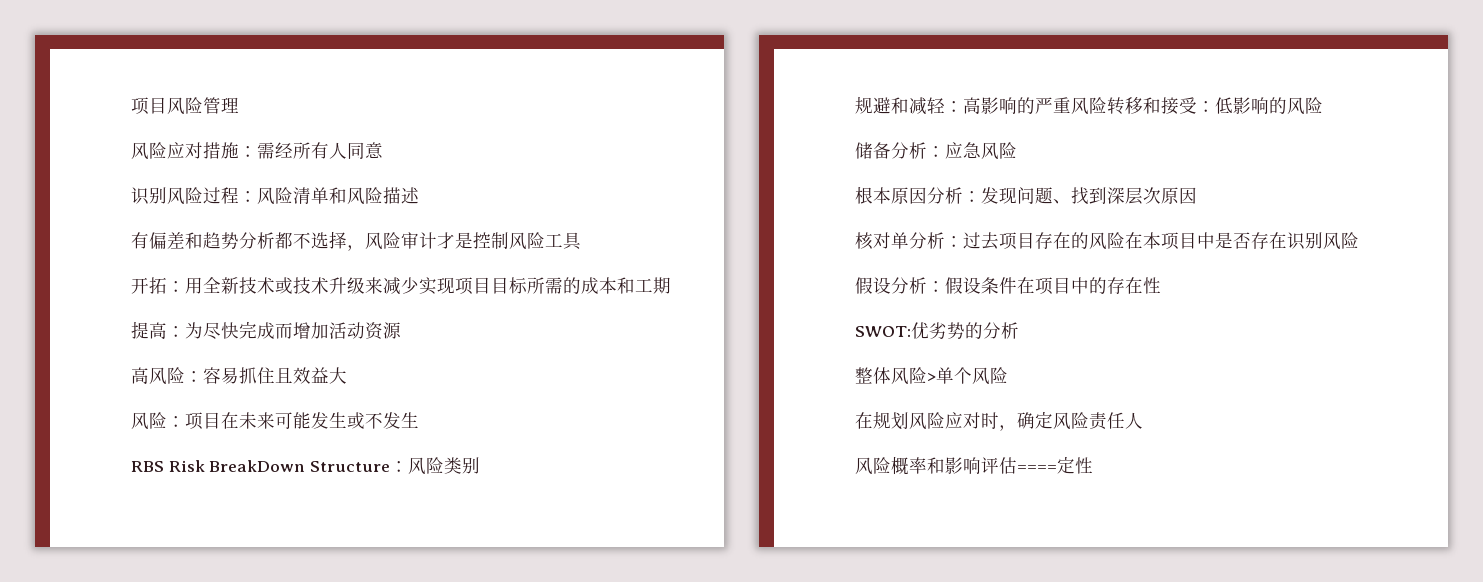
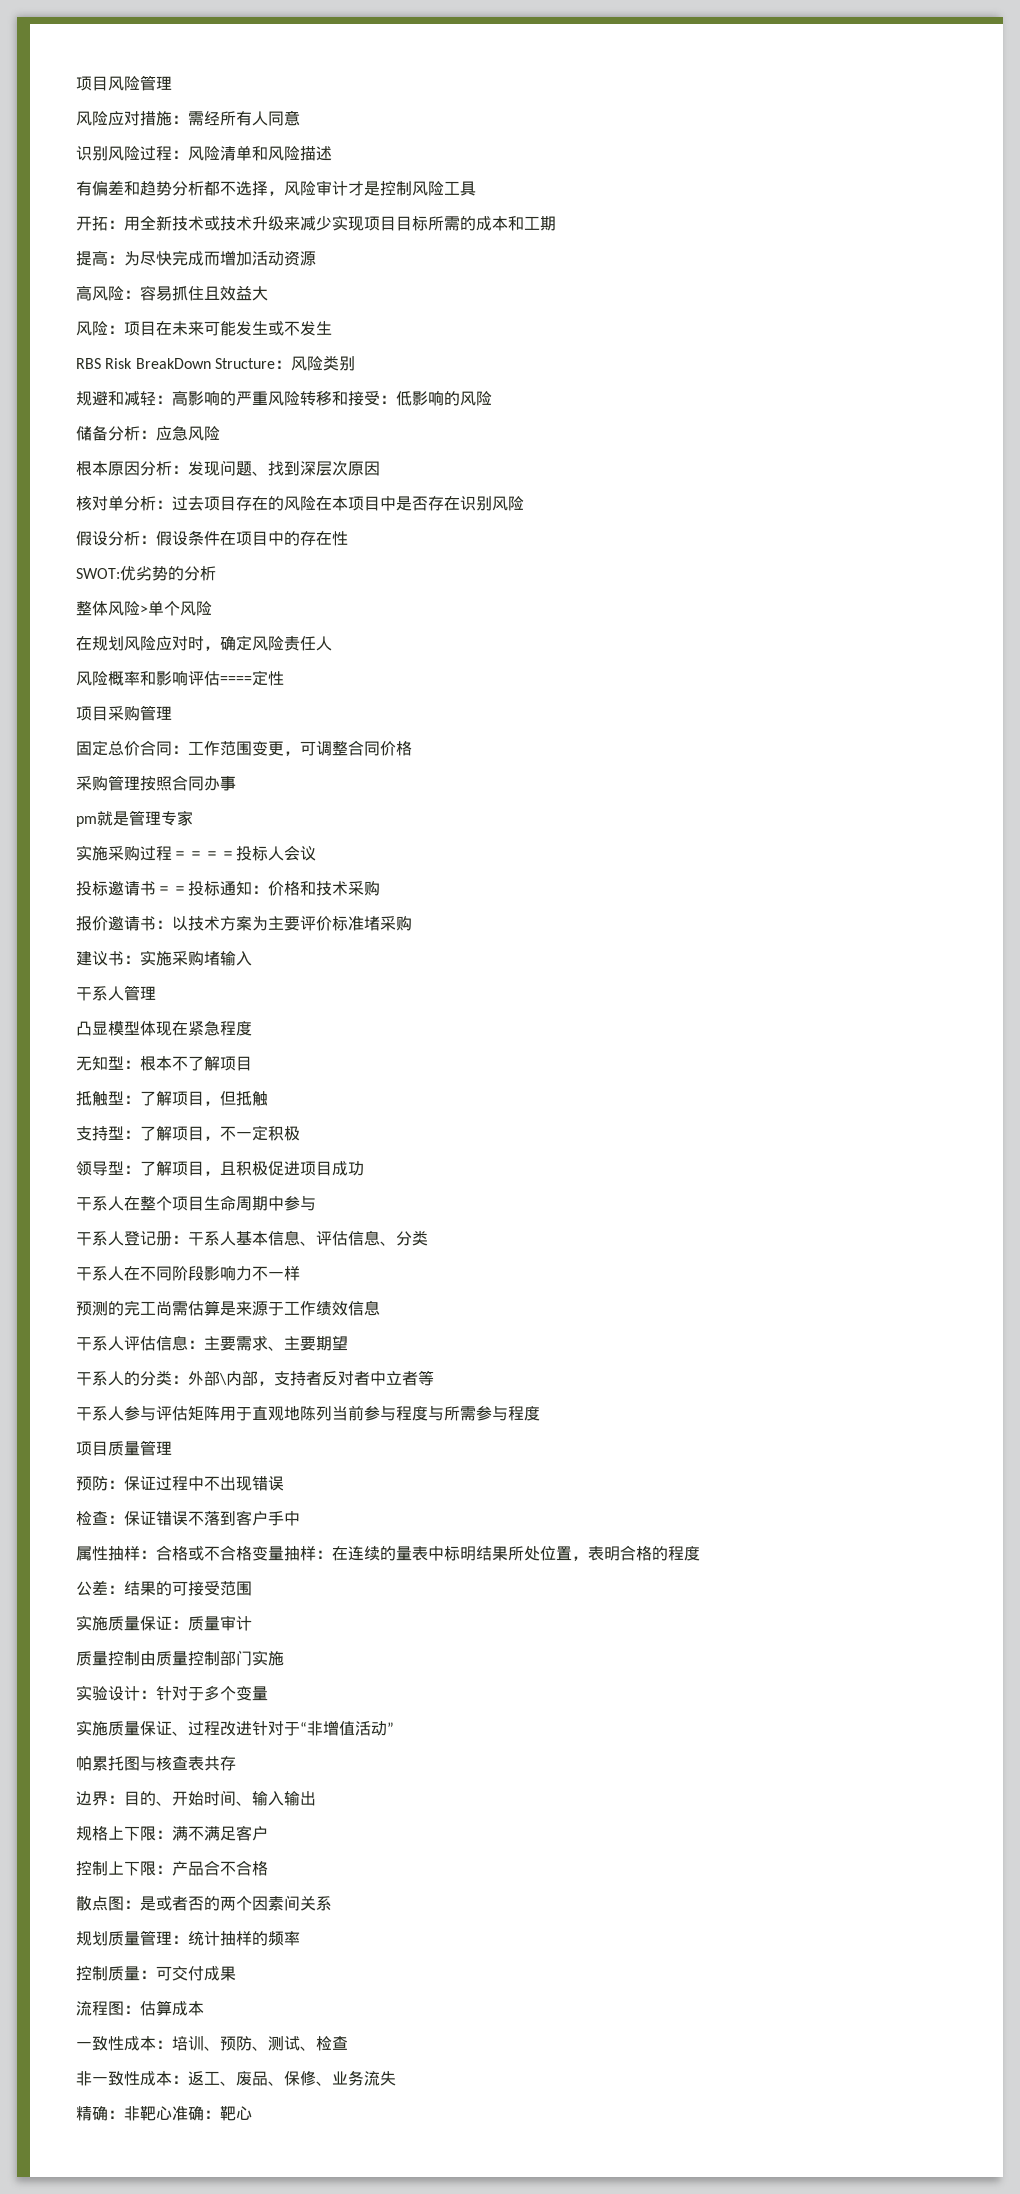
(1093, 465) none -> [76,705,172,721] [76,740,412,756] [76,775,236,791] [76,810,193,827] [76,845,316,861] [76,881,380,896] [76,916,412,931] [76,950,252,966] [76,985,156,1001] [76,1021,252,1036] [76,1056,252,1071] [76,1091,268,1106] [76,1125,300,1141] [76,1161,364,1176] [76,1195,316,1211] [76,1230,428,1246] [76,1265,300,1281] [76,1300,380,1316] [76,1335,348,1351] [76,1370,434,1386] [76,1405,540,1421] [76,1440,172,1456] [76,1476,284,1491] [76,1510,300,1526] [76,1545,700,1561] [76,1580,252,1596] [76,1615,252,1631] [76,1650,284,1666] [76,1685,268,1701] [76,1720,394,1736] [76,1756,236,1771] [76,1790,316,1806] [76,1825,268,1841] [76,1860,268,1876] [76,1895,332,1911] [76,1930,300,1946] [76,1966,236,1981] [76,2000,204,2016] [76,2036,348,2051] [76,2070,396,2086] [76,2106,252,2121] // 项目采购管理 // 固定总价合同：工作范围变更，可调整合同价格 // 采购管理按照合同办事 // pm就是管理专家 // 实施采购过程＝＝＝＝投标人会议 // 投标邀请书＝＝投标通知：价格和技术采购 // 报价邀请书：以技术方案为主要评价标准堵采购 // 建议书：实施采购堵输入 // 干系人管理 // 凸显模型体现在紧急程度 // 无知型：根本不了解项目 // 抵触型：了解项目，但抵触 // 支持型：了解项目，不一定积极 // 领导型：了解项目，且积极促进项目成功 // 干系人在整个项目生命周期中参与 // 干系人登记册：干系人基本信息、评估信息、分类 // 干系人在不同阶段影响力不一样 // 预测的完工尚需估算是来源于工作绩效信息 // 干系人评估信息：主要需求、主要期望 // 干系人的分类：外部\内部，支持者反对者中立者等 // 干系人参与评估矩阵用于直观地陈列当前参与程度与所需参与程度 // 项目质量管理 // 预防：保证过程中不出现错误 // 检查：保证错误不落到客户手中 // 属性抽样：合格或不合格变量抽样：在连续的量表中标明结果所处位置，表明合格的程度 // 公差：结果的可接受范围 // 实施质量保证：质量审计 // 质量控制由质量控制部门实施 // 实验设计：针对于多个变量 // 实施质量保证、过程改进针对于“非增值活动” // 帕累托图与核查表共存 // 边界：目的、开始时间、输入输出 // 规格上下限：满不满足客户 // 控制上下限：产品合不合格 // 散点图：是或者否的两个因素间关系 // 规划质量管理：统计抽样的频率 // 控制质量：可交付成果 // 流程图：估算成本 // 一致性成本：培训、预防、测试、检查 // 非一致性成本：返工、废品、保修、业务流失 // 精确：非靶心准确：靶心

